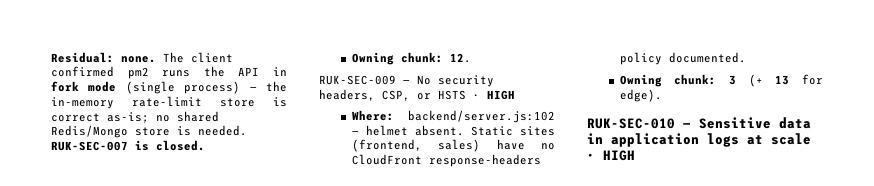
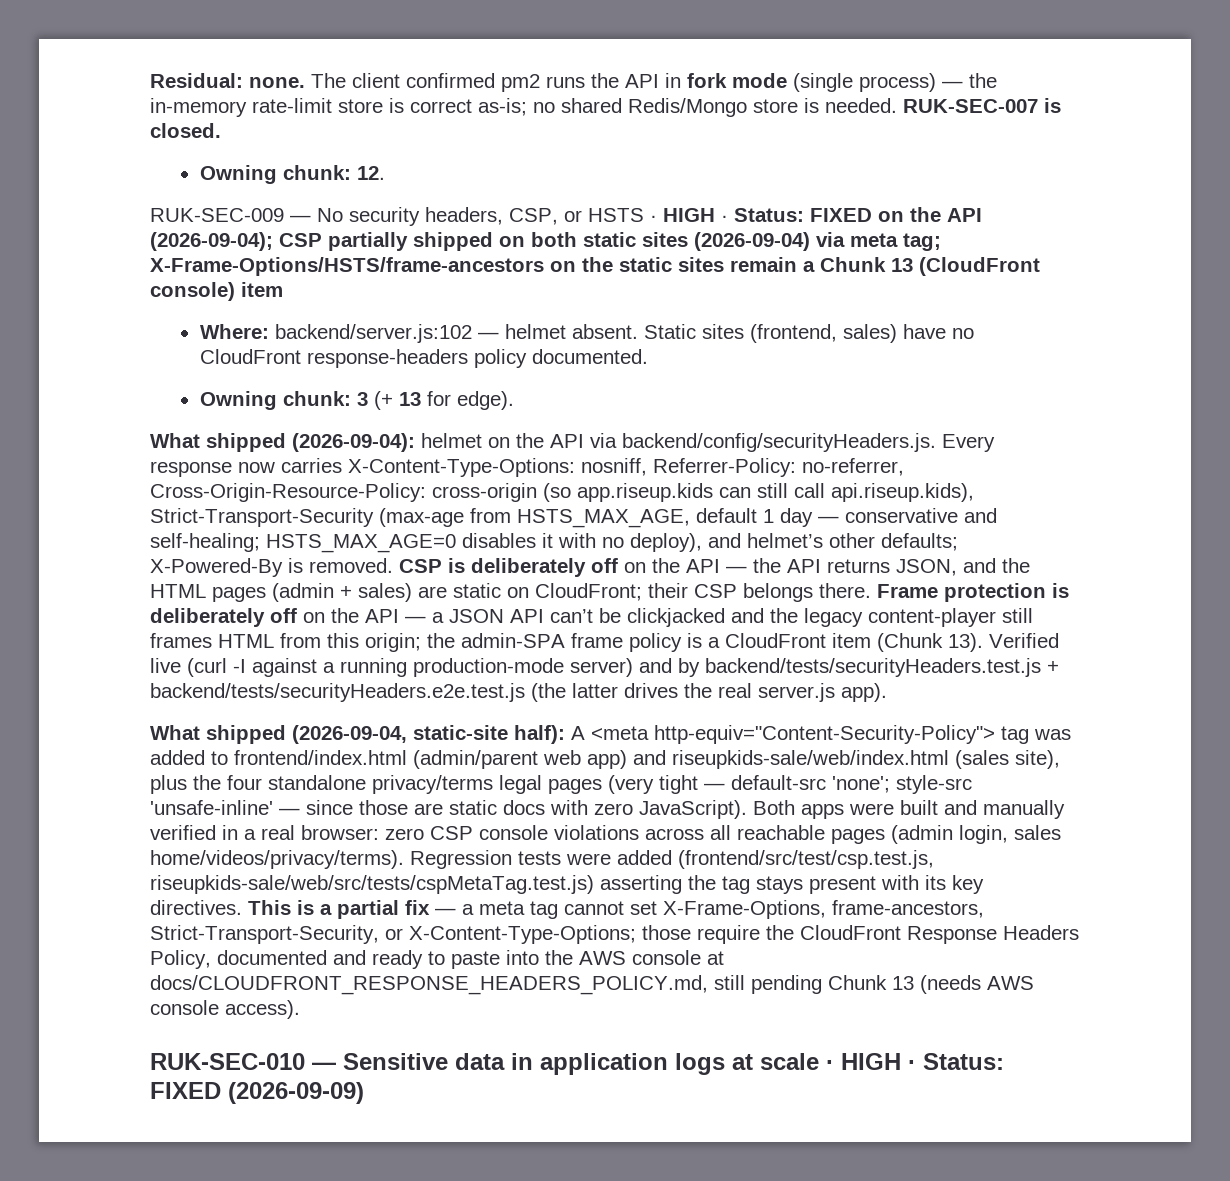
(515, 95) none -> [721,207,982,222] [150,232,941,251] [150,257,1040,276] [150,282,283,301] · Status: FIXED on the API (2026-09-04); CSP partially shipped on both static sites (2026-09-04) via meta tag; X-Frame-Options/HSTS/frame-ancestors on the static sites remain a Chunk 13 (CloudFront console) item
(662, 95) none -> [150,433,995,452] [150,458,904,477] [150,483,974,502] [150,508,997,528] [150,533,958,553] [150,558,1030,577] [150,583,1069,602] [150,608,1033,627] [150,633,1059,652] [150,658,1059,677] [150,683,887,702] [150,725,1071,744] [150,750,1060,769] [150,775,972,794] [150,800,1065,819] [150,825,1061,844] [150,850,934,869] [150,875,984,894] [150,900,984,919] [150,925,1079,944] [150,950,724,969] [150,975,1034,995] [150,1000,300,1019] // What shipped (2026-09-04): helmet on the API via backend/config/securityHeaders.js. Every response now carries X-Content-Type-Options: nosniff, Referrer-Policy: no-referrer, Cross-Origin-Resource-Policy: cross-origin (so app.riseup.kids can still call api.riseup.kids), Strict-Transport-Security (max-age from HSTS_MAX_AGE, default 1 day — conservative and self-healing; HSTS_MAX_AGE=0 disables it with no deploy), and helmet’s other defaults; X-Powered-By is removed. CSP is deliberately off on the API — the API returns JSON, and the HTML pages (admin + sales) are static on CloudFront; their CSP belongs there. Frame protection is deliberately off on the API — a JSON API can’t be clickjacked and the legacy content-player still frames HTML from this origin; the admin-SPA frame policy is a CloudFront item (Chunk 13). Verified live (curl -I against a running production-mode server) and by backend/tests/securityHeaders.test.js + backend/tests/securityHeaders.e2e.test.js (the latter drives the real server.js app). // What shipped (2026-09-04, static-site half): A <meta http-equiv="Content-Security-Policy"> tag was added to frontend/index.html (admin/parent web app) and riseupkids-sale/web/index.html (sales site), plus the four standalone privacy/terms legal pages (very tight — default-src 'none'; style-src 'unsafe-inline' — since those are static docs with zero JavaScript). Both apps were built and manually verified in a real browser: zero CSP console violations across all reachable pages (admin login, sales home/videos/privacy/terms). Regression tests were added (frontend/src/test/csp.test.js, riseupkids-sale/web/src/tests/cspMetaTag.test.js) asserting the tag stays present with its key directives. This is a partial fix — a meta tag cannot set X-Frame-Options, frame-ancestors, Strict-Transport-Security, or X-Content-Type-Options; those require the CloudFront Response Headers Policy, documented and ready to paste into the AWS console at docs/CLOUDFRONT_RESPONSE_HEADERS_POLICY.md, still pending Chunk 13 (needs AWS console access).
(635, 155) none -> [908,1053,1004,1070] [150,1082,364,1104] · Status: FIXED (2026-09-09)

